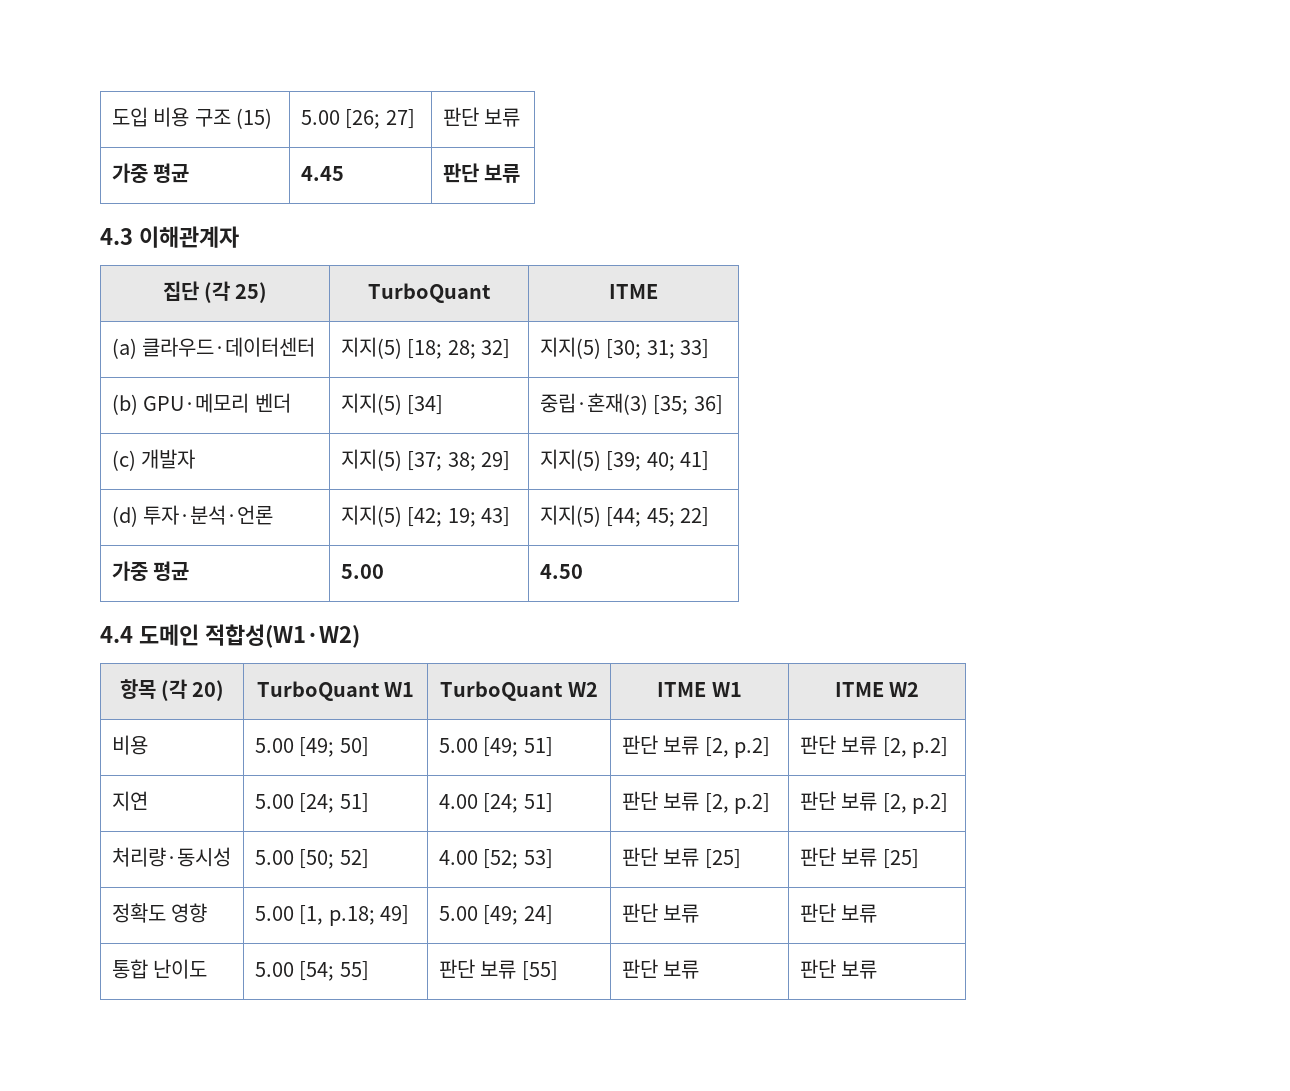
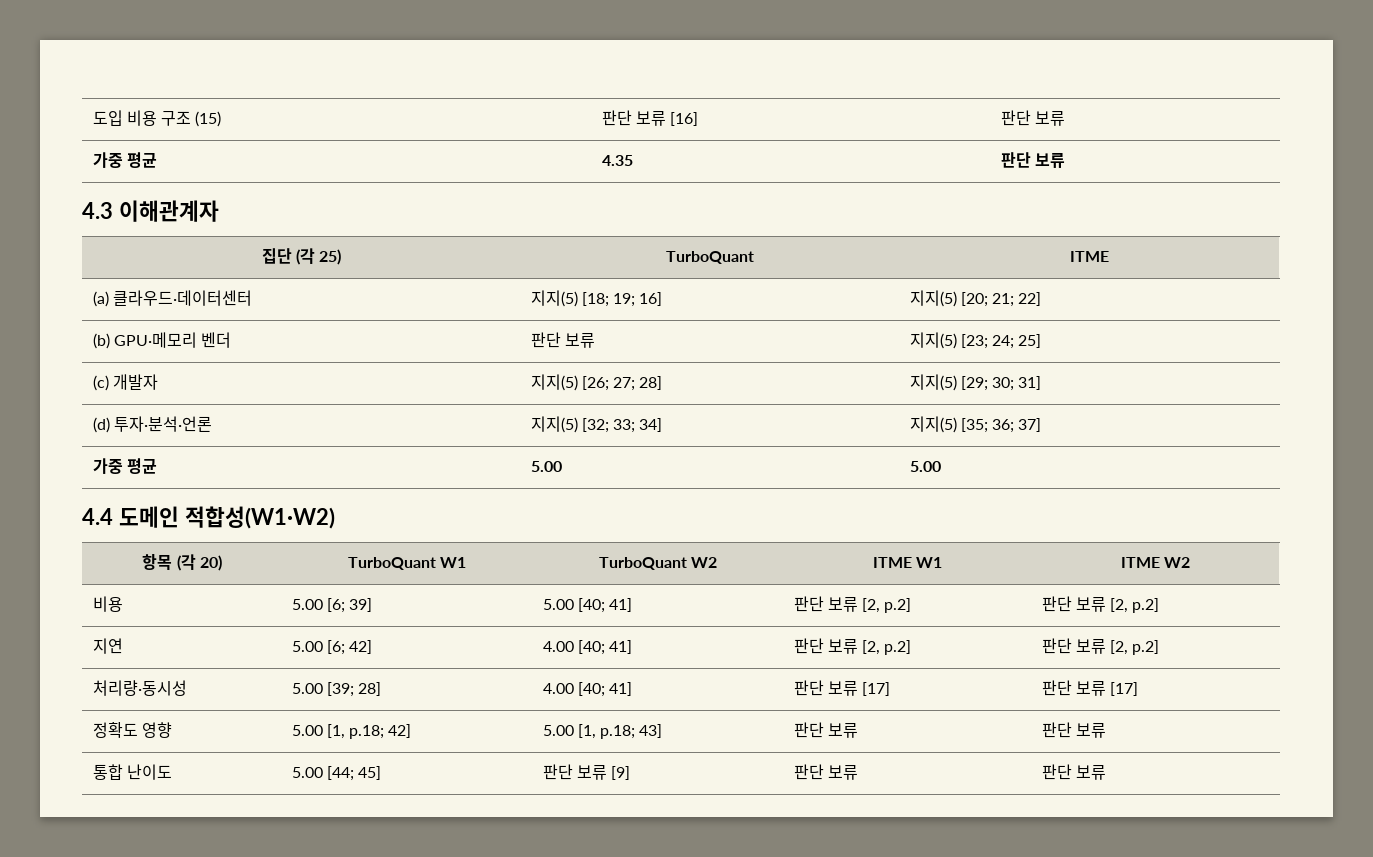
[300,109,415,129] 5.00 [26; 27] -> [601,110,699,126] 판단 보류 [16]
[300,166,344,181] 4.45 -> [601,155,633,166] 4.35
[447,339,510,359] [539,337,709,359] 28; 32] | 지지(5) [30; 31; 33] -> [613,292,663,307] [909,290,1042,307] 19; 16] | 지지(5) [20; 21; 22]
[340,393,444,415] [539,393,723,415] | 지지(5) [34] | 중립·혼재(3) [35; 36] -> [530,332,595,348] [909,332,1042,349] | 판단 보류 | 지지(5) [23; 24; 25]
[407,451,510,471] [539,449,709,471] [111,505,274,527] [340,505,510,527] [539,505,709,527] [37; 38; 29] | 지지(5) [39; 40; 41] // (d) 투자·분석·언론 | 지지(5) [42; 19; 43] | 지지(5) [44; 45; 22] -> [581,376,663,391] [909,374,1042,391] [92,416,212,433] [530,416,663,433] [909,416,1042,433] [26; 27; 28] | 지지(5) [29; 30; 31] // (d) 투자·분석·언론 | 지지(5) [32; 33; 34] | 지지(5) [35; 36; 37]
[539,564,583,579] 4.50 -> [909,461,941,472] 5.00
[299,737,369,757] [438,737,553,757] [49; 50] | 5.00 [49; 51] -> [326,598,373,613] [542,598,633,613] [6; 39] | 5.00 [40; 41]
[299,793,369,813] [438,793,553,813] [24; 51] | 4.00 [24; 51] -> [326,640,373,655] [542,640,633,655] [6; 42] | 4.00 [40; 41]
[299,849,369,869] [438,849,553,869] [621,847,741,869] [799,847,919,869] [50; 52] | 4.00 [52; 53] | 판단 보류 [25] | 판단 보류 [25] -> [326,682,382,697] [542,682,633,697] [793,680,891,696] [1041,680,1139,696] [39; 28] | 4.00 [40; 41] | 판단 보류 [17] | 판단 보류 [17]
[379,905,409,925] [438,905,553,925] 49] | 5.00 [49; 24] -> [388,724,412,738] [542,724,663,739] 42] | 5.00 [1, p.18; 43]
[299,961,369,981] [438,959,558,981] [54; 55] | 판단 보류 [55] -> [326,766,382,781] [542,764,631,780] [44; 45] | 판단 보류 [9]

